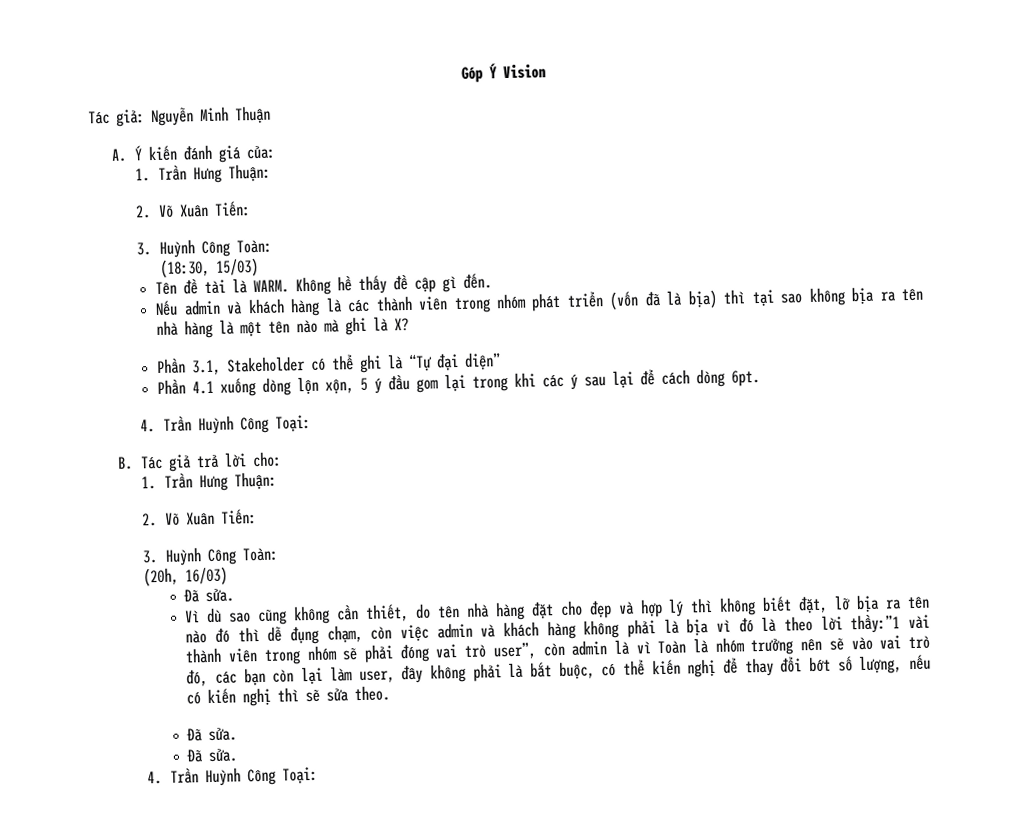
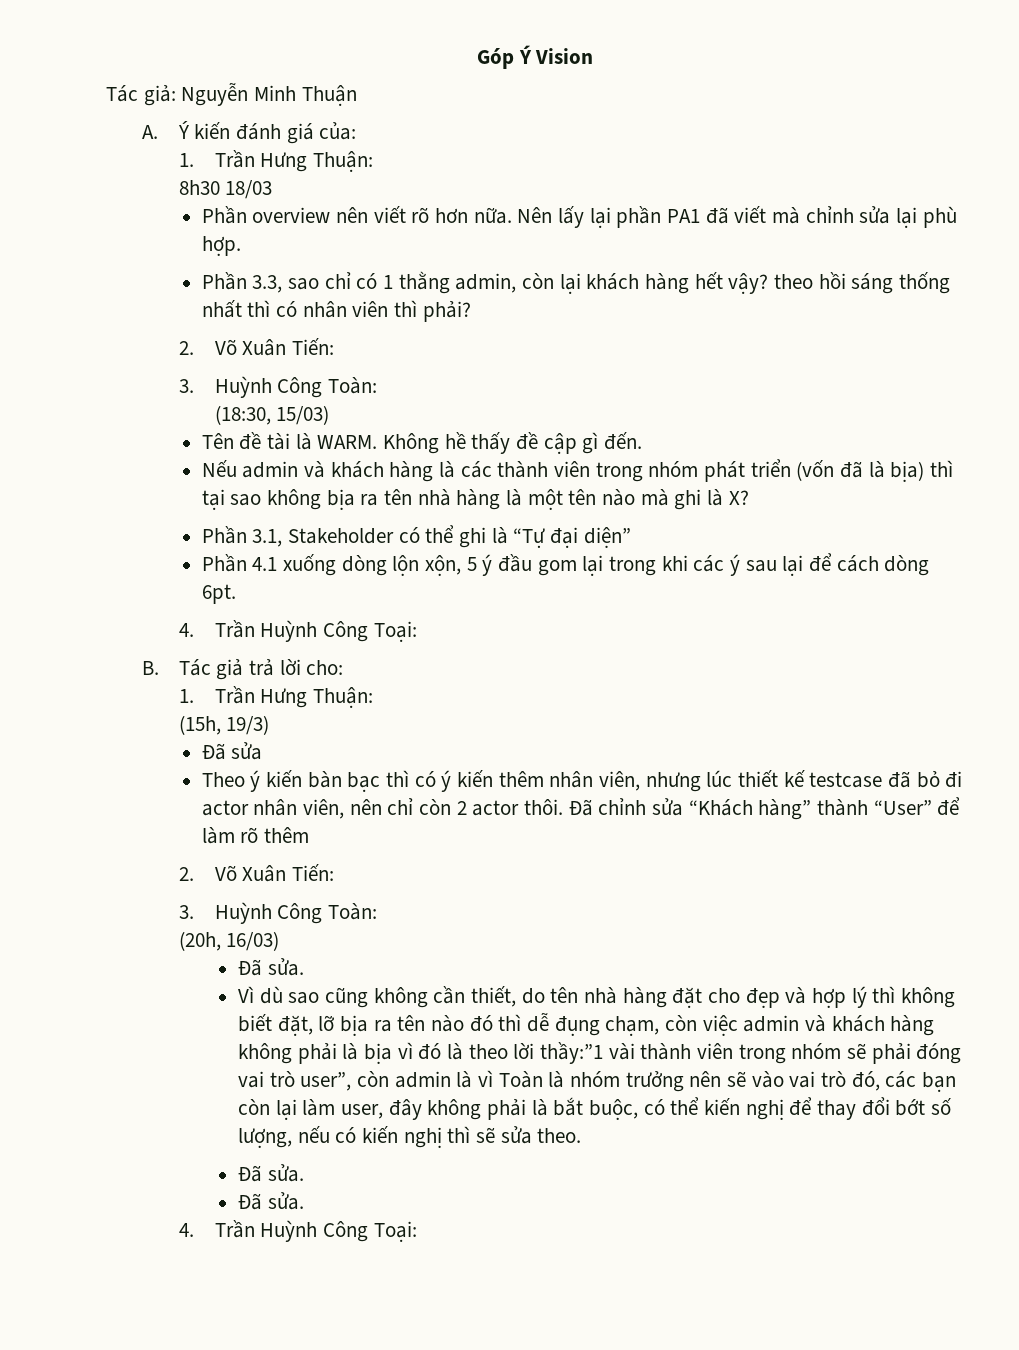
(272, 172) none -> [178,180,273,199] [201,206,957,228] [201,236,241,256] [201,271,951,294] [201,300,471,322] // 8h30 18/03 // Phần overview nên viết rõ hơn nữa. Nên lấy lại phần PA1 đã viết mà chỉnh sửa lại phù hợp. // Phần 3.3, sao chỉ có 1 thằng admin, còn lại khách hàng hết vậy? theo hồi sáng thống nhất thì có nhân viên thì phải?
(278, 480) none -> [178,715,270,735] [201,742,263,760] [201,770,963,792] [201,797,961,820] [201,827,309,844] // (15h, 19/3) // Đã sửa // Theo ý kiến bàn bạc thì có ý kiến thêm nhân viên, nhưng lúc thiết kế testcase đã bỏ đi actor nhân viên, nên chỉ còn 2 actor thôi. Đã chỉnh sửa “Khách hàng” thành “User” để làm rõ thêm

